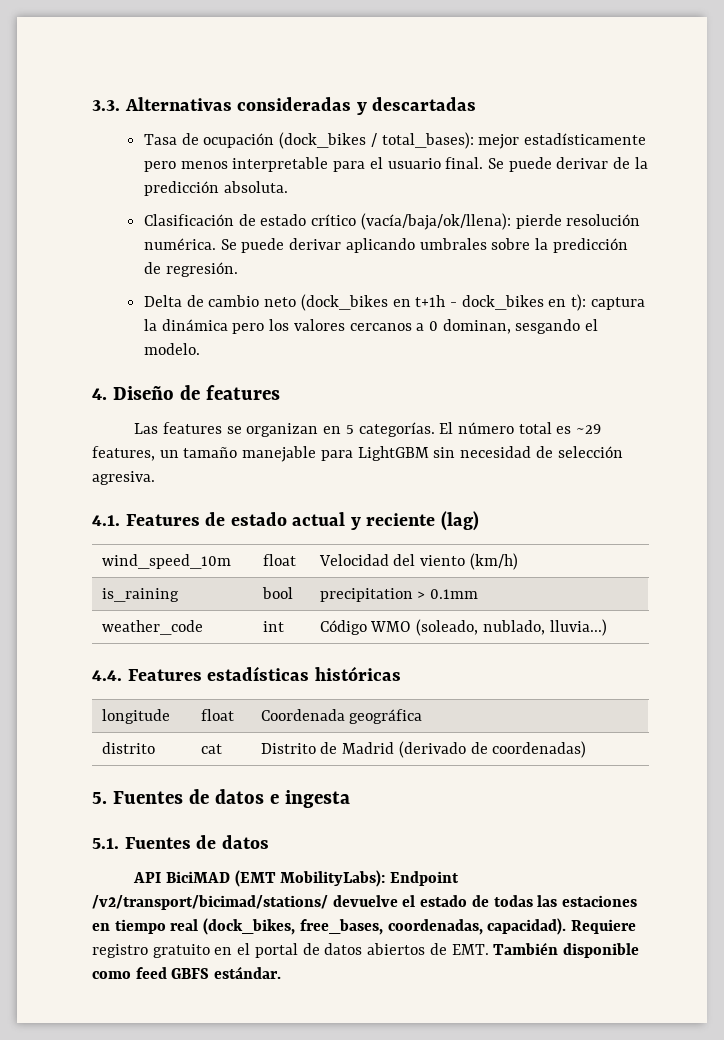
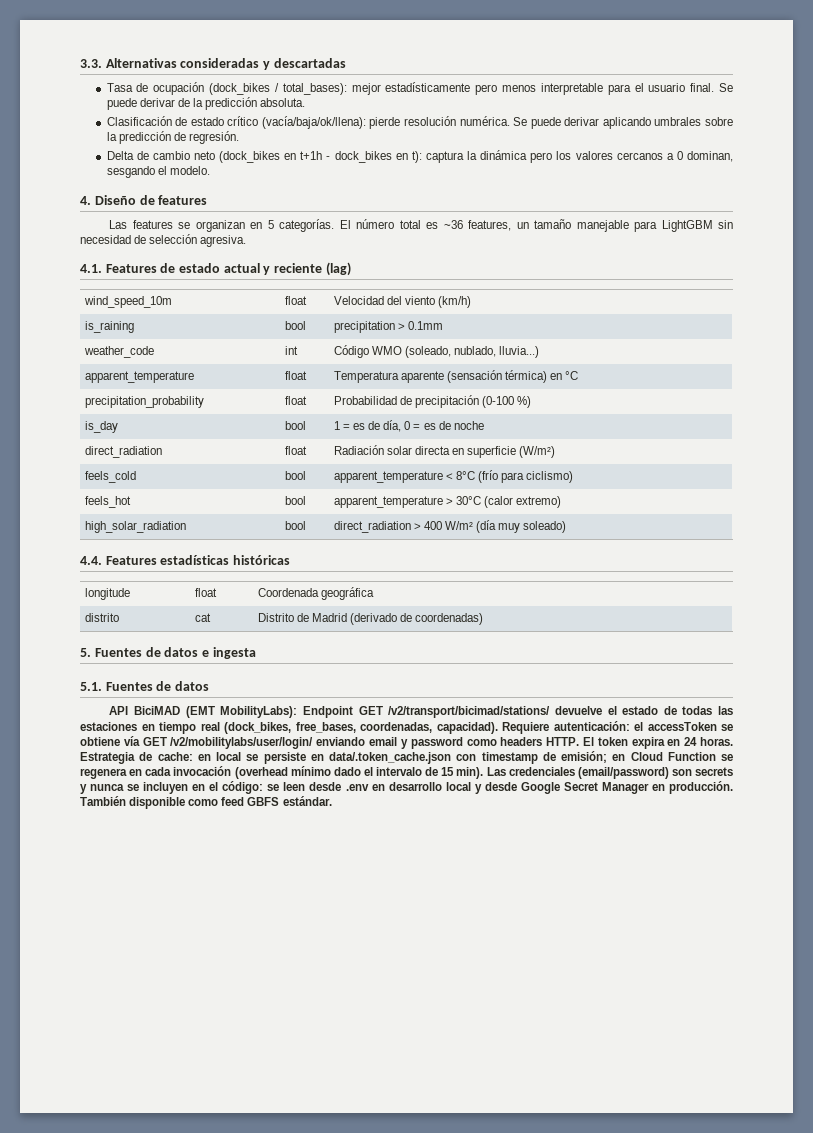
[576,424,602,434] ~29 -> [443,220,463,229] ~36
(607, 627) none -> [84,371,194,383] [284,371,307,380] [333,370,579,383] [84,396,204,408] [284,396,307,405] [333,395,532,408] [84,421,118,433] [284,421,306,430] [333,420,484,432] [84,446,162,458] [284,446,307,455] [333,445,556,458] [84,471,136,483] [284,471,306,480] [333,470,574,483] [84,496,131,508] [284,496,306,505] [333,496,562,508] [84,521,186,533] [284,521,306,530] [333,520,567,533] // apparent_temperature | float | Temperatura aparente (sensación térmica) en °C // precipitation_probability | float | Probabilidad de precipitación (0-100 %) // is_day | bool | 1 = es de día, 0 = es de noche // direct_radiation | float | Radiación solar directa en superficie (W/m²) // feels_cold | bool | apparent_temperature < 8°C (frío para ciclismo) // feels_hot | bool | apparent_temperature > 30°C (calor extremo) // high_solar_radiation | bool | direct_radiation > 400 W/m² (día muy soleado)
(460, 878) none -> [358,706,383,715] GET
[92,943,489,958] registro gratuito en el portal de datos abiertos de EMT. -> [553,721,733,731] [80,736,733,749] [80,751,733,764] [80,766,733,779] [80,781,733,794] autenticación: el accessToken se obtiene vía GET /v2/mobilitylabs/user/login/ enviando email y password como headers HTTP. El token expira en 24 horas. Estrategia de cache: en local se persiste en data/.token_cache.json con timestamp de emisión; en Cloud Function se regenera en cada invocación (overhead mínimo dado el intervalo de 15 min). Las credenciales (email/password) son secrets y nunca se incluyen en el código: se leen desde .env en desarrollo local y desde Google Secret Manager en producción.

